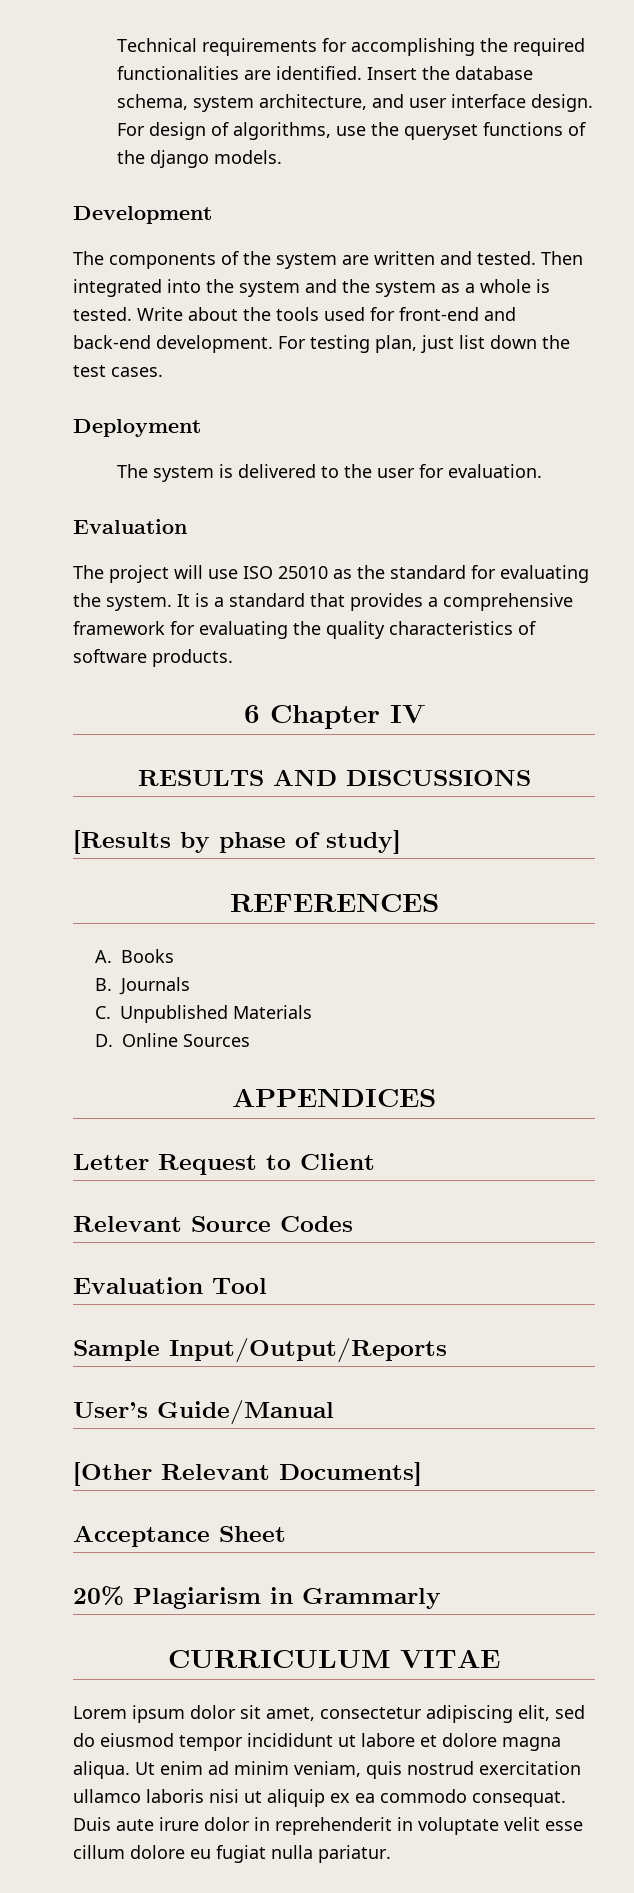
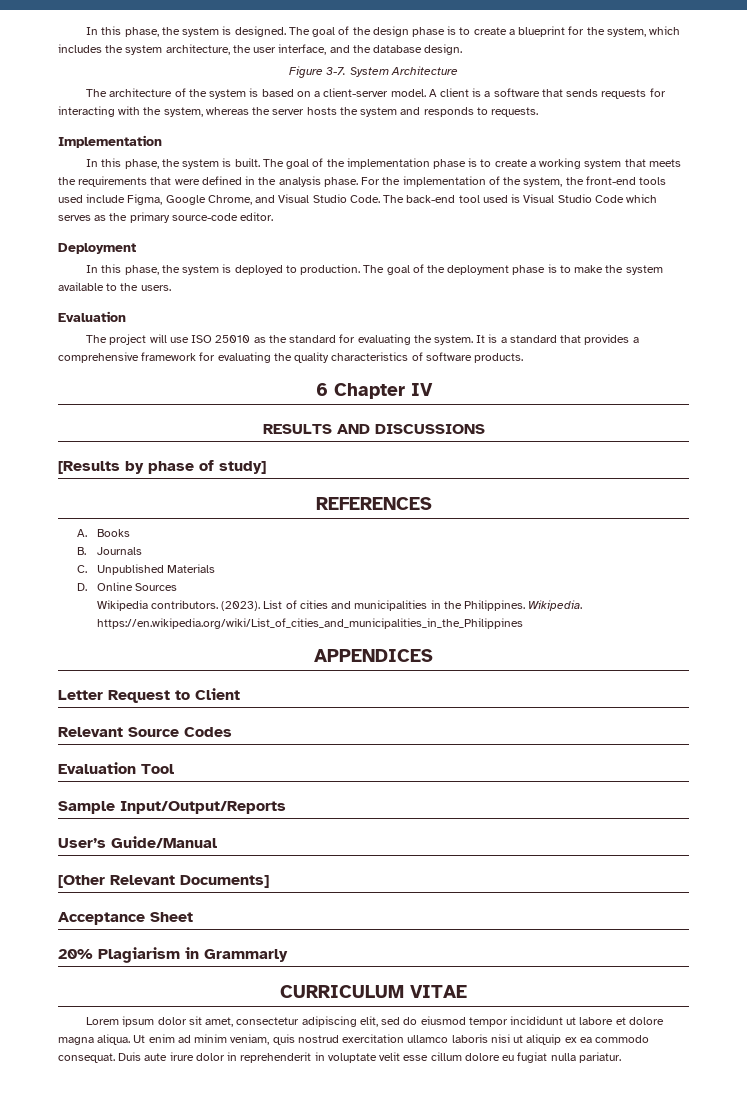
[116,38,585,56] [116,66,533,80] [116,94,593,112] [116,122,586,140] [116,150,282,168] [73,206,212,224] [73,251,216,269] Technical requirements for accomplishing the required functionalities are identified. Insert the database schema, system architecture, and user interface design. For design of algorithms, use the queryset functions of the django models. // Development // The components -> [86,26,681,37] [58,44,463,55] [289,66,458,78] [86,88,173,97] In this phase, the system is designed. The goal of the design phase is to create a blueprint for the system, which includes the system architecture, the user interface, and the database design. // Figure 3-7. System Architecture // The architecture
[342,251,583,265] [73,279,550,297] [73,307,516,321] [73,335,570,353] [73,365,163,377] [73,419,201,437] [116,464,542,482] are written and tested. Then integrated into the system and the system as a whole is tested. Write about the tools used for front-end and back-end development. For testing plan, just list down the test cases. // Deployment // The system is delivered to the user for evaluation. -> [249,88,666,99] [58,106,539,117] [58,135,162,148] [86,158,681,169] [58,176,667,187] [58,194,658,205] [58,212,274,223] [58,243,136,254] [86,264,663,275] [58,282,171,291] is based on a client-server model. A client is a software that sends requests for interacting with the system, whereas the server hosts the system and responds to requests. // Implementation // In this phase, the system is built. The goal of the implementation phase is to create a working system that meets the requirements that were defined in the analysis phase. For the implementation of the system, the front-end tools used include Figma, Google Chrome, and Visual Studio Code. The back-end tool used is Visual Studio Code which serves as the primary source-code editor. // Deployment // In this phase, the system is deployed to production. The goal of the deployment phase is to make the system available to the users.
(250, 1040) none -> [96,600,583,611] [96,618,523,629] // Wikipedia contributors. (2023). List of cities and municipalities in the Philippines. Wikipedia. https://en.wikipedia.org/wiki/List_of_cities_and_municipalities_in_the_Philippines

